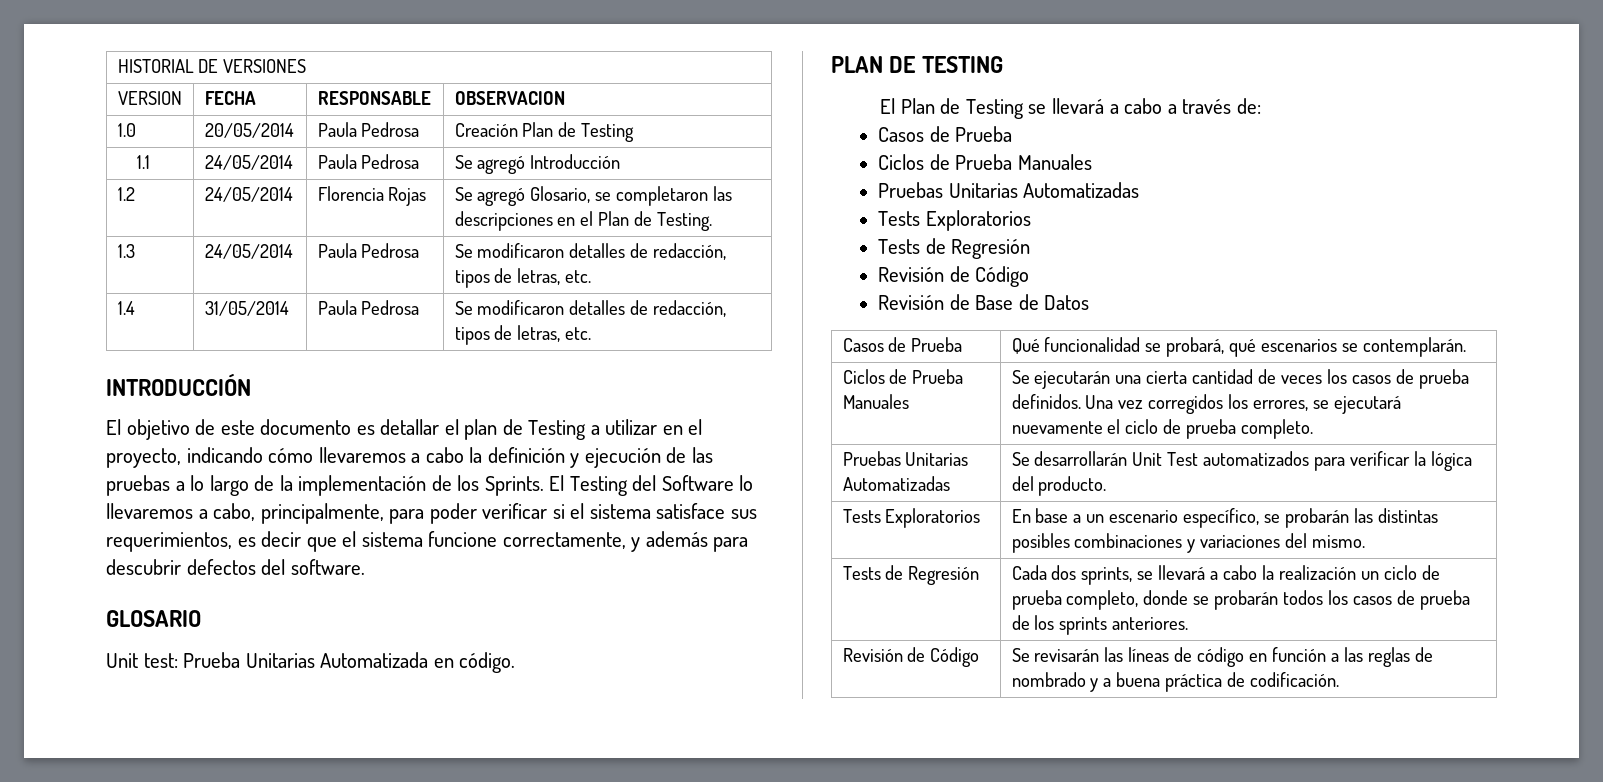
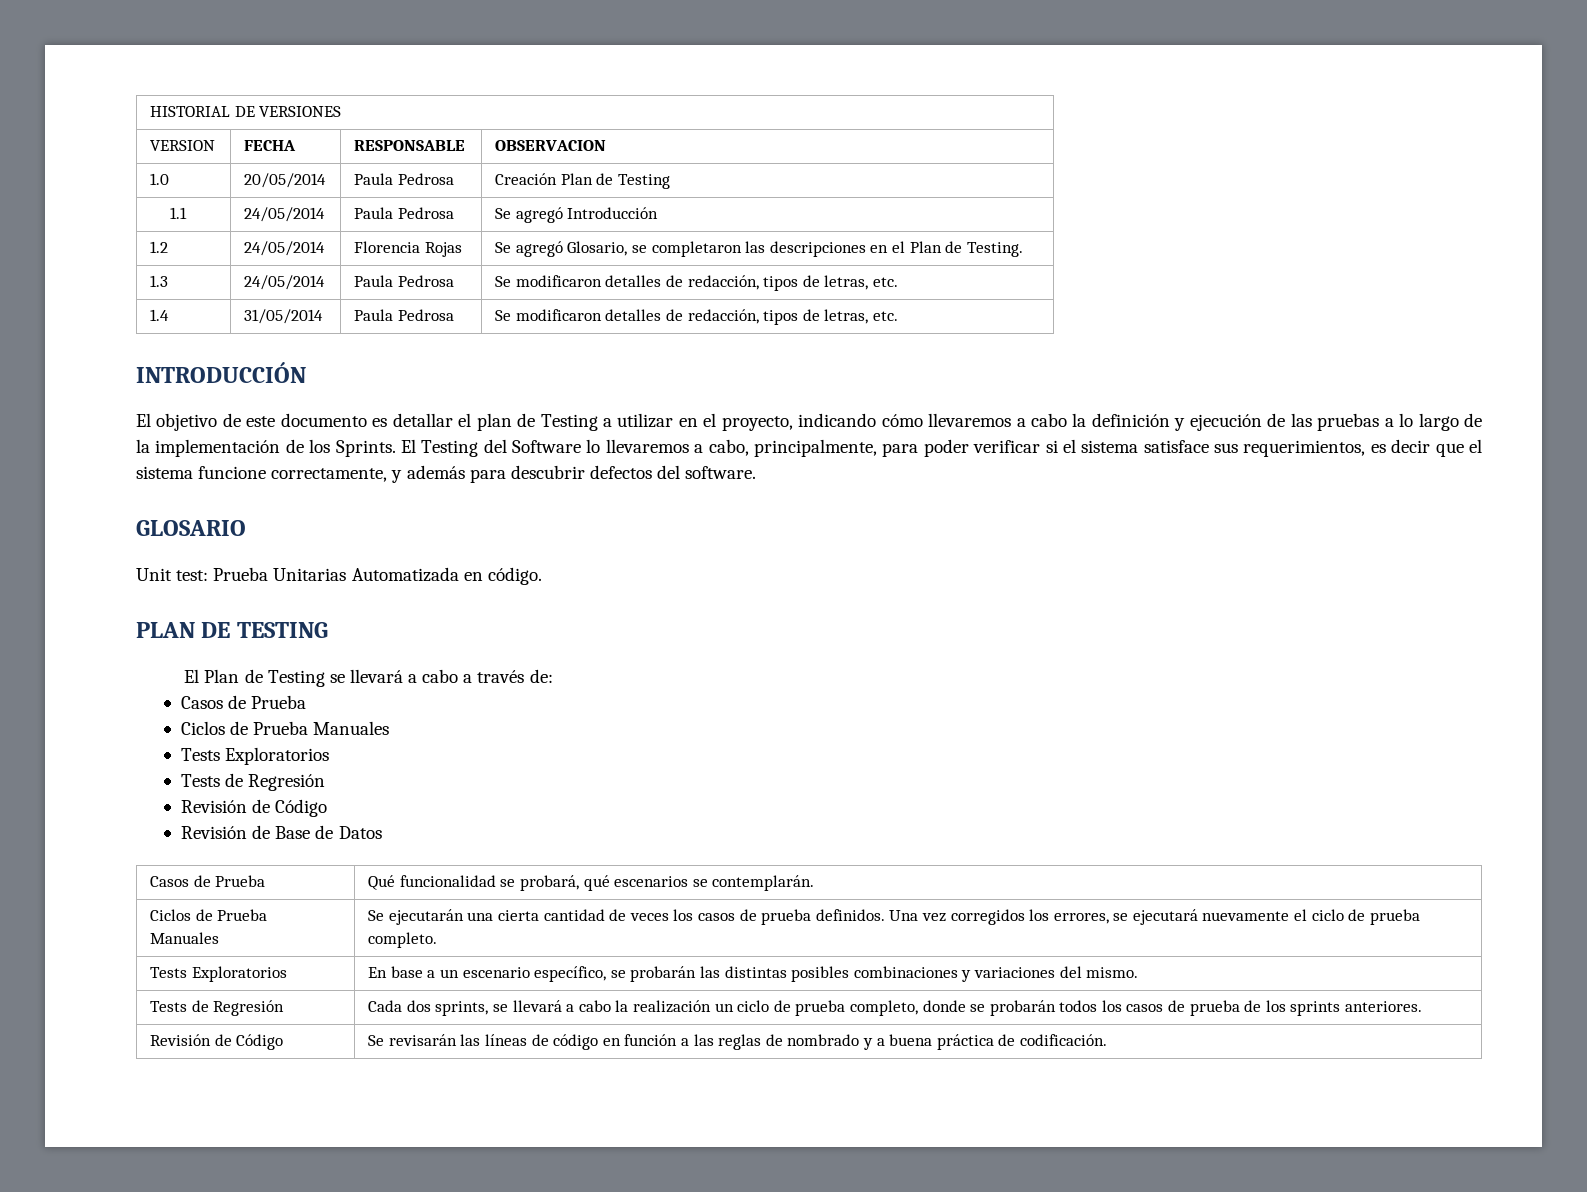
[878,182,1140,198] // Pruebas Unitarias Automatizadas -> (390, 728) none
[842,451,969,466] [842,476,950,491] [1011,451,1473,471] [1011,476,1107,496] // Pruebas Unitarias Automatizadas | Se desarrollarán Unit Test automatizados para verificar la lógica del producto. -> (438, 940) none

